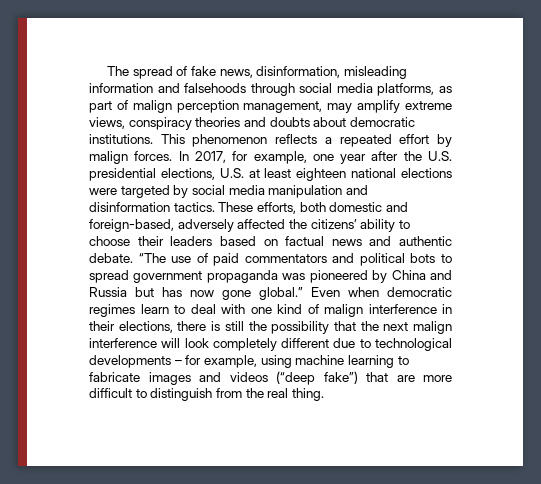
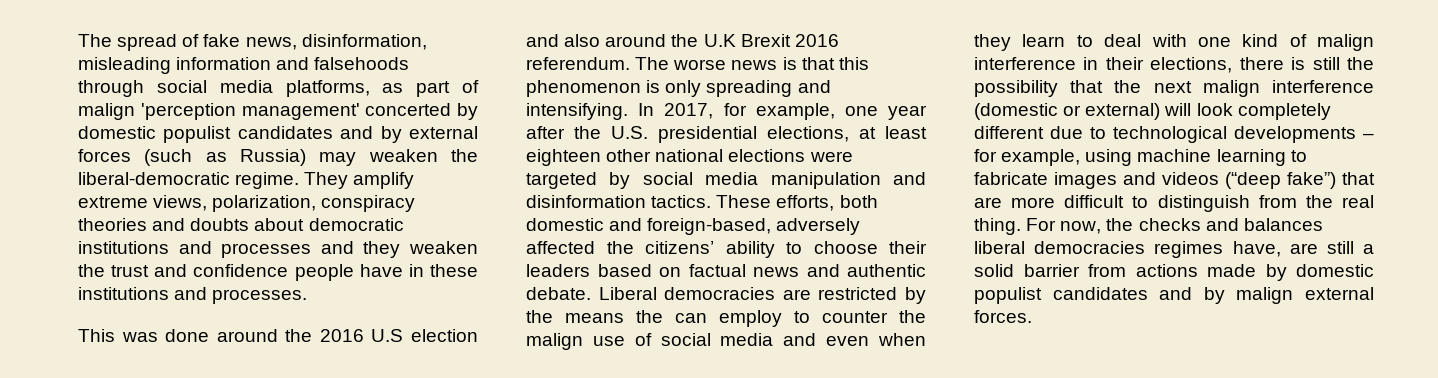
[176,100,353,113] perception management, may -> [140,103,478,120] [78,126,478,143] [78,149,478,166] [78,172,349,189] 'perception management' concerted by domestic populist candidates and by external forces (such as Russia) may weaken the liberal-democratic regime. They
(125, 123) none -> [212,195,317,212] polarization,
[89,134,453,147] [89,151,173,164] institutions. This phenomenon reflects a repeated effort by malign forces. -> [78,241,479,258] [78,264,479,281] [78,287,308,304] [78,329,478,342] [526,34,839,47] [526,57,869,70] [526,80,831,97] [526,103,628,120] institutions and processes and they weaken the trust and confidence people have in these institutions and processes. // This was done around the 2016 U.S election and also around the U.K Brexit 2016 referendum. The worse news is that this phenomenon is only spreading and intensifying.
[219,168,244,178] U.S. -> (849, 134) none
(347, 174) none -> [606,149,652,162] other
[138,253,452,266] [89,270,453,283] [89,287,452,300] [89,304,135,317] “The use of paid commentators and political bots to spread government propaganda was pioneered by China and Russia but has now gone global.” Even when democratic regimes -> [598,287,926,304] [526,310,926,327] [526,333,926,350] [974,34,1011,51] Liberal democracies are restricted by the means the can employ to counter the malign use of social media and even when they
(157, 343) none -> [974,103,1161,120] (domestic or external)
(324, 394) none -> [1026,218,1323,234] [974,241,1374,258] [974,264,1374,281] [974,287,1374,304] [974,310,1032,323] For now, the checks and balances liberal democracies regimes have, are still a solid barrier from actions made by domestic populist candidates and by malign external forces.

